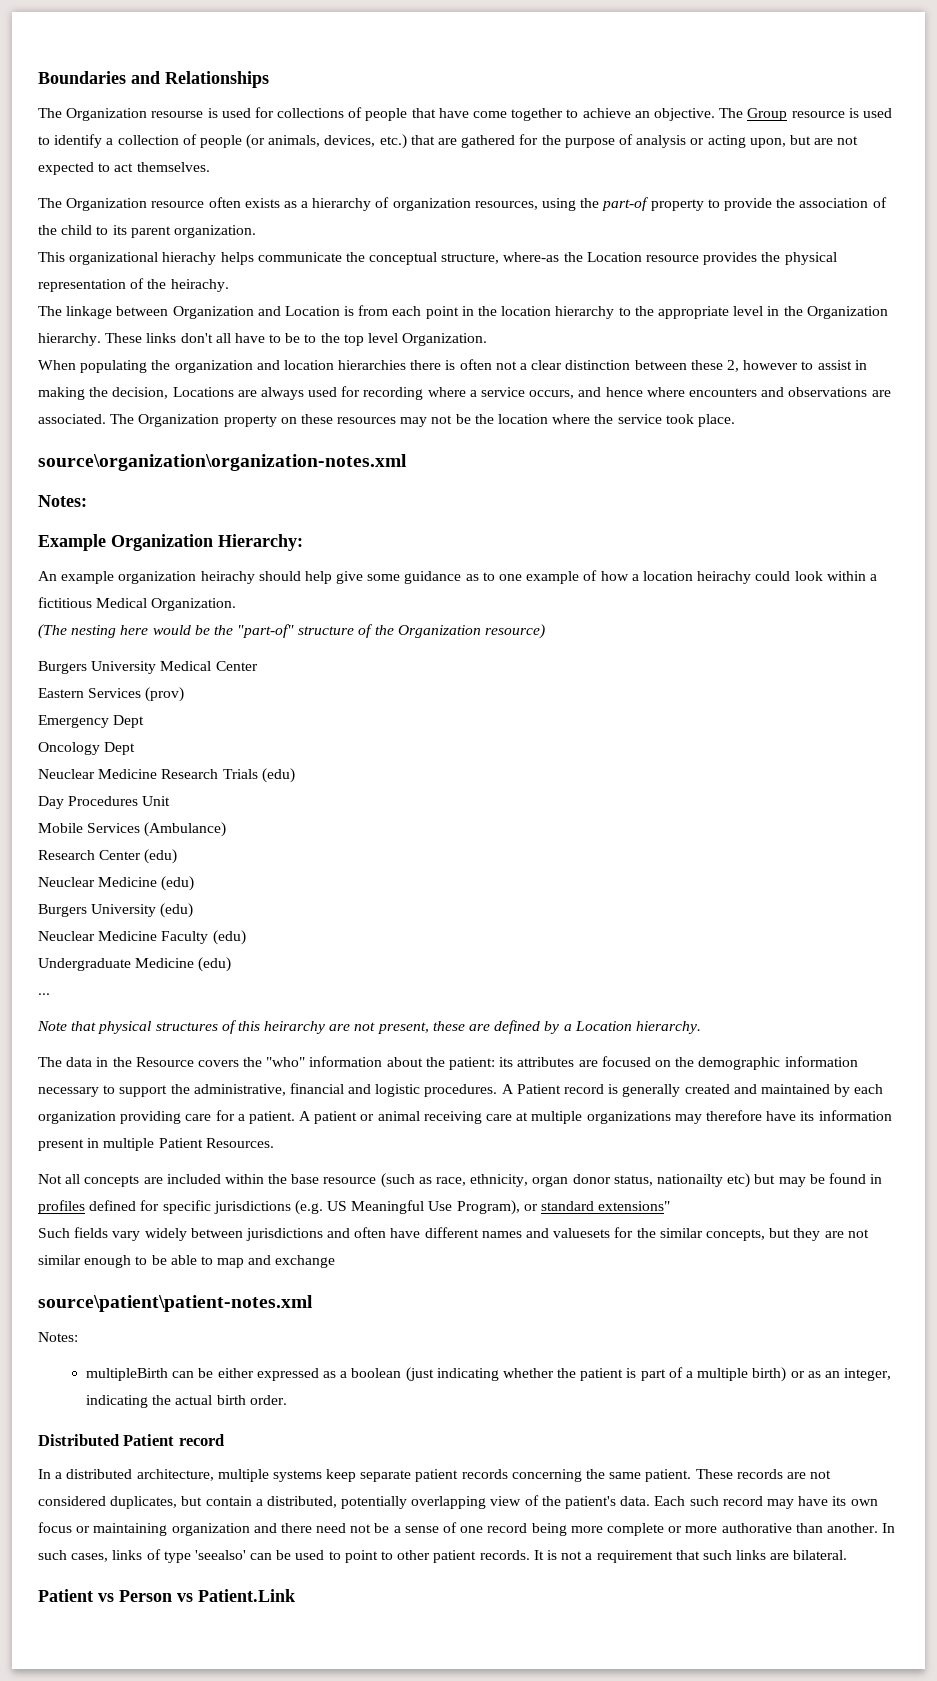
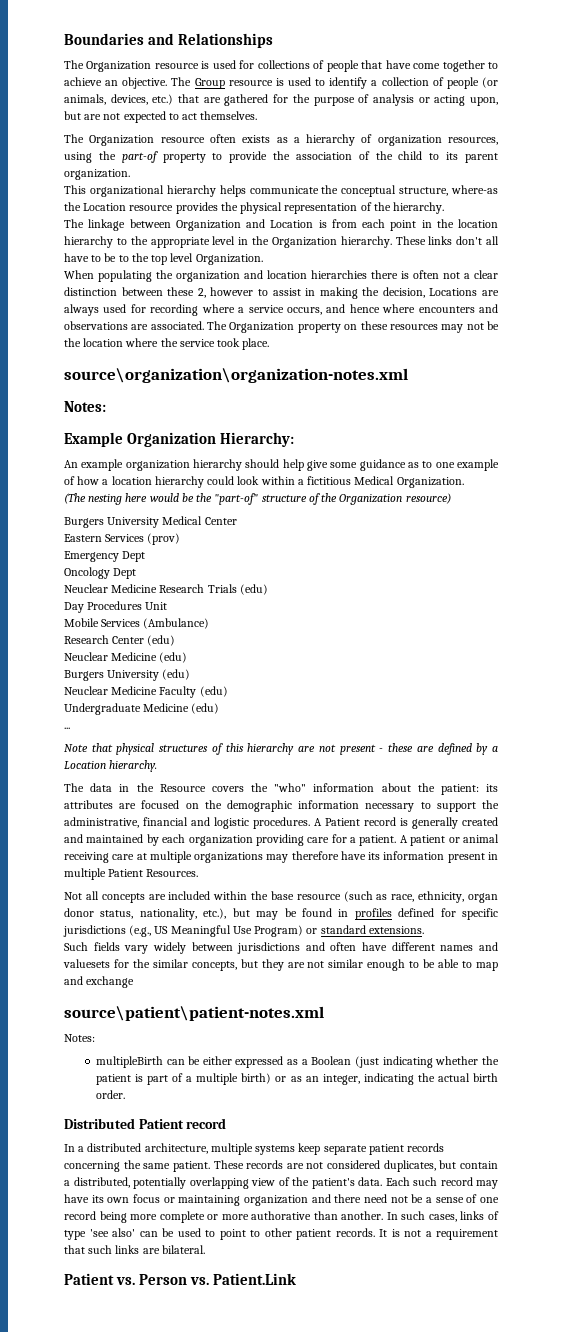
[151,111,204,118] resourse -> [154,63,199,69] resource
[162,252,217,265] hierachy -> [166,185,216,197] hierarchy
[170,279,229,292] heirachy. -> [393,202,445,214] hierarchy.
[200,571,255,584] heirachy -> [193,459,242,471] hierarchy
[697,571,752,584] heirachy -> [154,476,204,488] hierarchy
[264,1021,429,1034] heirarchy are not present, -> [247,743,384,755] hierarchy are not present -
[656,1173,751,1188] nationailty etc) -> [139,908,227,920] nationality, etc.),
[294,1200,323,1215] (e.g. -> [129,925,152,937] (e.g.,
[456,1200,520,1215] Program), -> [254,925,304,937] Program)
[598,1201,671,1211] extensions" -> [368,926,424,934] extensions.
[351,1368,402,1378] boolean -> [311,1056,352,1065] Boolean
[194,1550,246,1560] 'seealso' -> [89,1228,135,1237] 'see also'
[98,1590,193,1602] vs Person vs -> [116,1274,210,1285] vs. Person vs.

